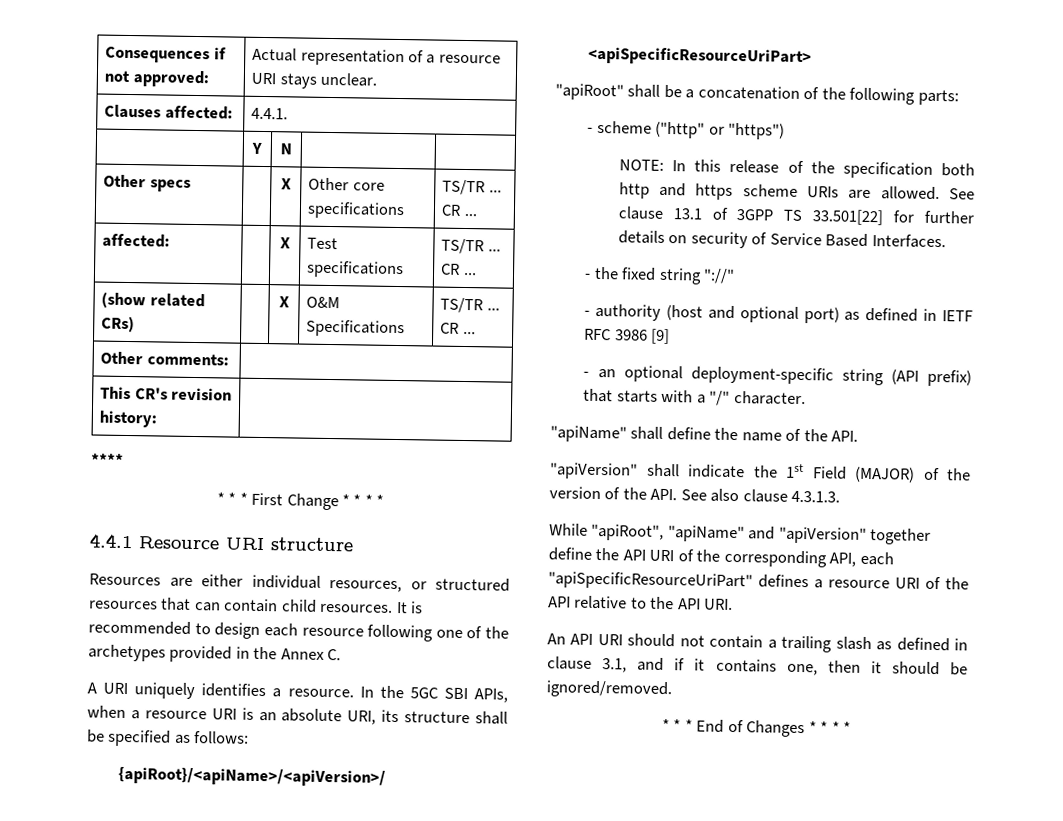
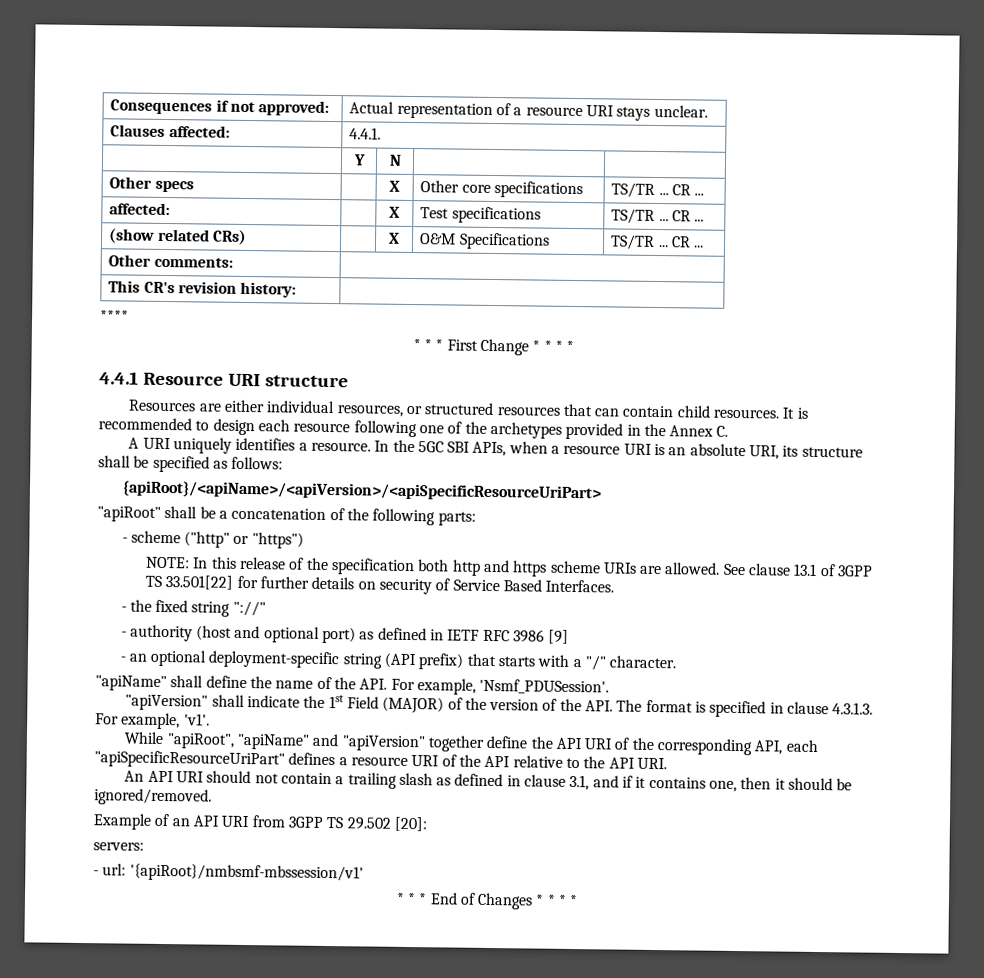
(859, 436) none -> [390,678,610,695] For example, 'Nsmf_PDUSession'.
[680,488,740,503] See also -> [616,699,784,718] The format is specified in
(841, 496) none -> [95,712,210,730] For example, 'v1'.
(672, 689) none -> [93,813,427,832] [93,842,144,851] [93,863,364,883] // Example of an API URI from 3GPP TS 29.502 [20]: // servers: // - url: '{apiRoot}/nmbsmf-mbssession/v1'

